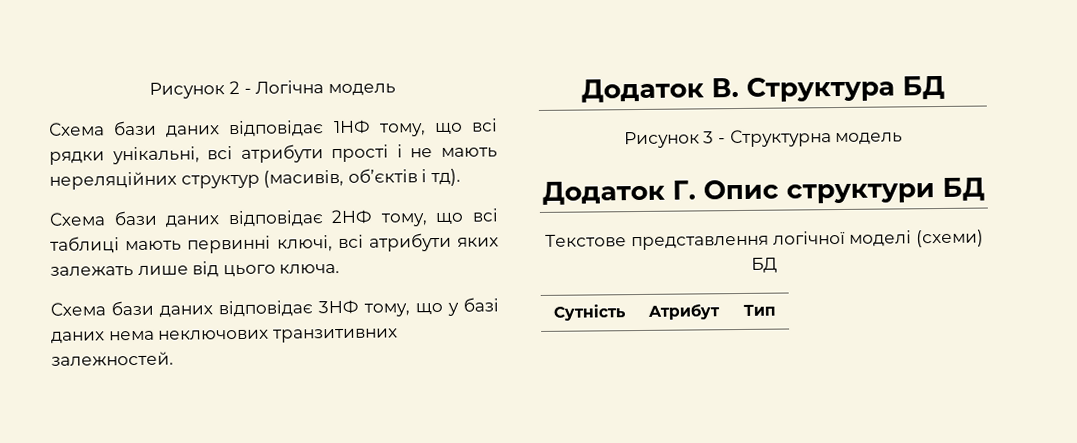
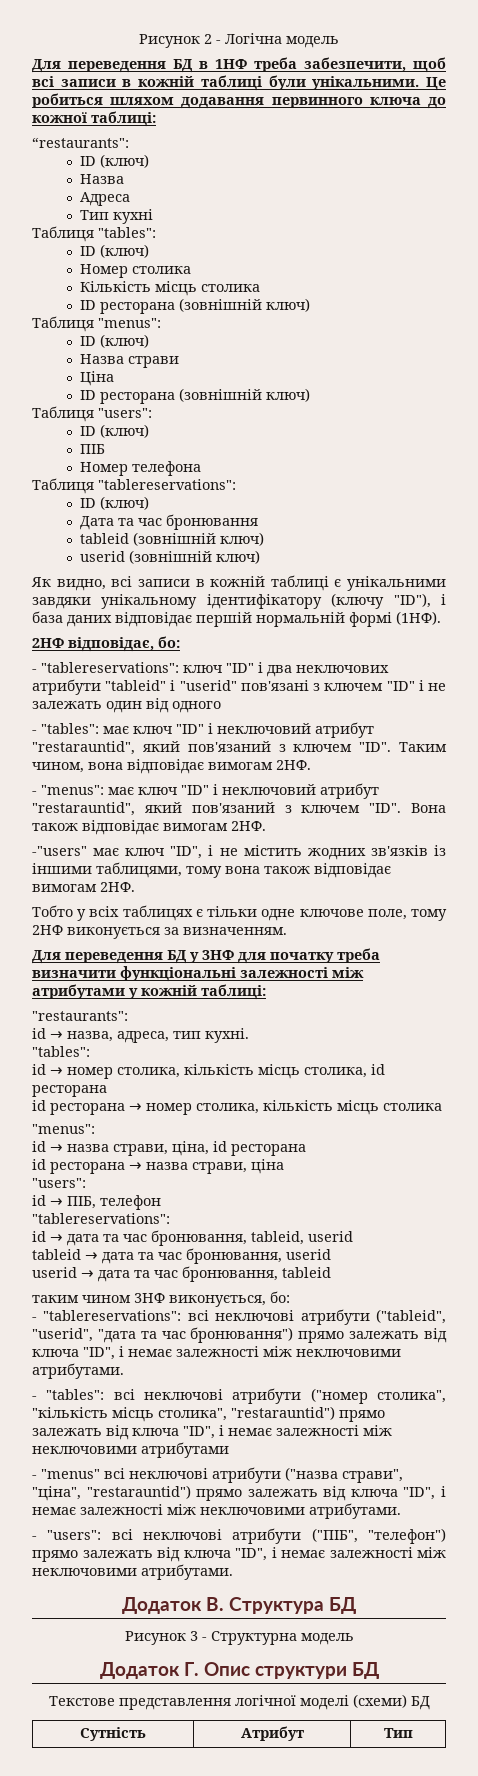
[48,118,499,138] [49,144,498,165] [49,168,461,190] [49,208,498,228] [50,232,500,254] [50,261,341,278] [50,297,499,318] [51,328,398,344] [51,351,174,366] Схема бази даних відповідає 1НФ тому, що всі рядки унікальні, всі атрибути прості і не мають нереляційних структур (масивів, об’єктів і тд). // Схема бази даних відповідає 2НФ тому, що всі таблиці мають первинні ключі, всі атрибути яких залежать лише від цього ключа. // Схема бази даних відповідає 3НФ тому, що у базі даних нема неключових транзитивних залежностей. -> [32,57,446,73] [32,75,446,91] [32,93,446,109] [32,111,156,127] [32,137,129,148] [80,154,150,168] [80,174,125,184] [80,192,131,206] [80,209,154,224] [32,226,156,242] [80,244,150,258] [80,264,192,278] [80,281,261,296] [80,298,311,314] [32,316,161,332] [80,334,150,348] [80,354,180,368] [80,371,115,386] [80,388,311,404] [32,406,152,422] [80,424,150,438] [80,444,106,454] [80,461,202,476] [32,478,236,494] [80,496,150,510] [80,514,259,530] [80,532,265,546] [80,550,261,564] [31,575,446,591] [32,593,446,609] [32,611,441,627] [32,636,180,652] [32,662,389,677] [32,679,447,695] [32,698,221,713] [32,722,374,738] [32,741,447,755] [32,759,311,774] [32,783,379,799] [32,802,446,816] [32,820,266,835] [32,845,446,860] [32,862,391,878] [32,882,135,892] [32,905,448,921] [32,925,287,939] [32,948,380,964] [32,966,364,982] [32,984,266,1000] [32,1011,128,1021] [32,1028,249,1043] [32,1046,90,1057] [32,1064,385,1079] [32,1085,107,1097] [32,1100,442,1115] [32,1124,95,1134] [32,1141,306,1156] [32,1159,284,1174] [32,1178,86,1188] [32,1195,161,1210] [32,1213,170,1224] [32,1230,353,1246] [32,1248,331,1264] [32,1266,331,1282] [32,1291,290,1307] [32,1309,446,1325] [32,1327,447,1343] [32,1346,401,1360] [32,1363,124,1379] [32,1388,446,1404] [32,1406,385,1422] [32,1425,392,1440] [32,1442,229,1458] [32,1467,403,1483] [32,1485,446,1501] [32,1503,401,1519] [32,1528,446,1544] [32,1547,446,1562] [32,1564,233,1580] Для переведення БД в 1НФ треба забезпечити, щоб всі записи в кожній таблиці були унікальними. Це робиться шляхом додавання первинного ключа до кожної таблиці: // “restaurants": // ID (ключ) // Назва // Адреса // Тип кухні // Таблиця "tables": // ID (ключ) // Номер столика // Кількість місць столика // ID ресторана (зовнішній ключ) // Таблиця "menus": // ID (ключ) // Назва страви // Ціна // ID ресторана (зовнішній ключ) // Таблиця "users": // ID (ключ) // ПІБ // Номер телефона // Таблиця "tablereservations": // ID (ключ) // Дата та час бронювання // tableid (зовнішній ключ) // userid (зовнішній ключ) // Як видно, всі записи в кожній таблиці є унікальними завдяки унікальному ідентифікатору (ключу "ID"), і база даних відповідає першій нормальній формі (1НФ). // 2НФ відповідає, бо: // - "tablereservations": ключ "ID" і два неключових атрибути "tableid" і "userid" пов'язані з ключем "ID" і не залежать один від одного // - "tables": має ключ "ID" і неключовий атрибут "restarauntid", який пов'язаний з ключем "ID". Таким чином, вона відповідає вимогам 2НФ. // - "menus": має ключ "ID" і неключовий атрибут "restarauntid", який пов'язаний з ключем "ID". Вона також відповідає вимогам 2НФ. // -"users" має ключ "ID", і не містить жодних зв'язків із іншими таблицями, тому вона також відповідає вимогам 2НФ. // Тобто у всіх таблицях є тільки одне ключове поле, тому 2НФ виконується за визначенням. // Для переведення БД у 3НФ для початку треба визначити функціональні залежності між атрибутами у кожній таблиці: // "restaurants": // id → назва, адреса, тип кухні. // "tables": // id → номер столика, кількість місць столика, id ресторана // id ресторана → номер столика, кількість місць столика // "menus": // id → назва страви, ціна, id ресторана // id ресторана → назва страви, ціна // "users": // id → ПІБ, телефон // "tablereservations": // id → дата та час бронювання, tableid, userid // tableid → дата та час бронювання, userid // userid → дата та час бронювання, tableid // таким чином 3НФ виконується, бо: // - "tablereservations": всі неключові атрибути ("tableid", "userid", "дата та час бронювання") прямо залежать від ключа "ID", і немає залежності між неключовими атрибутами. // - "tables": всі неключові атрибути ("номер столика", "кількість місць столика", "restarauntid") прямо залежать від ключа "ID", і немає залежності між неключовими атрибутами // - "menus" всі неключові атрибути ("назва страви", "ціна", "restarauntid") прямо залежать від ключа "ID", і немає залежності між неключовими атрибутами. // - "users": всі неключові атрибути ("ПІБ", "телефон") прямо залежать від ключа "ID", і немає залежності між неключовими атрибутами.

